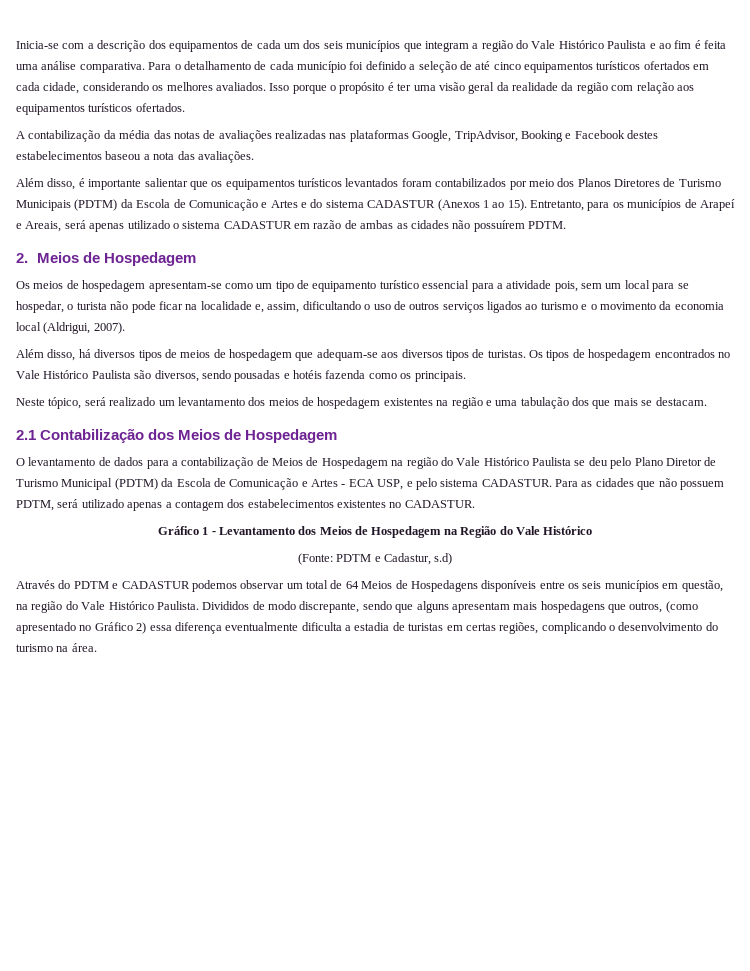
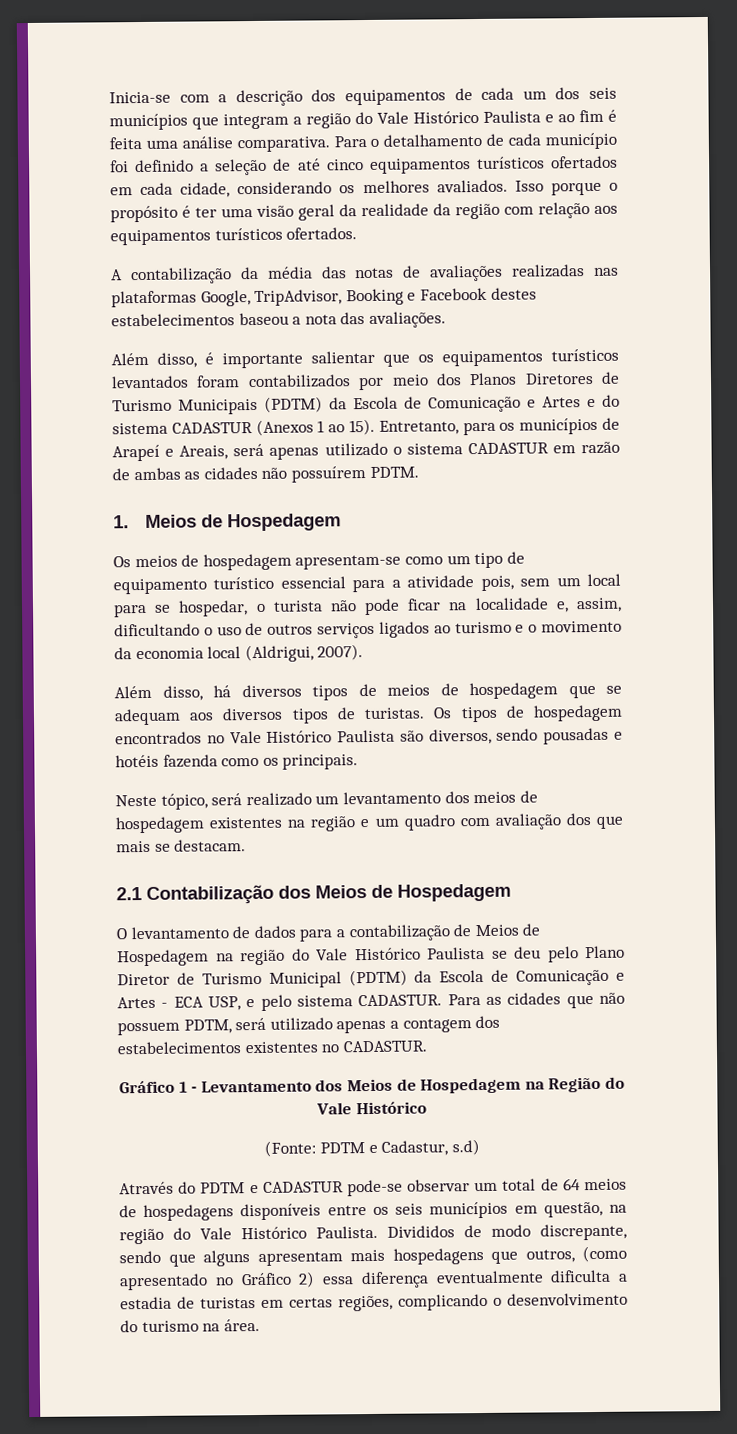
[16,253,28,263] 2. -> [113,515,129,529] 1.
[316,349,378,361] adequam-se -> [606,685,622,694] [114,708,181,726] se adequam
[495,397,569,409] uma tabulação -> [374,813,562,831] um quadro com avaliação
[191,580,237,592] podemos -> [346,1179,403,1197] pode-se
[361,580,478,592] Meios de Hospedagens -> [584,1178,627,1191] [119,1204,235,1222] meios de hospedagens

